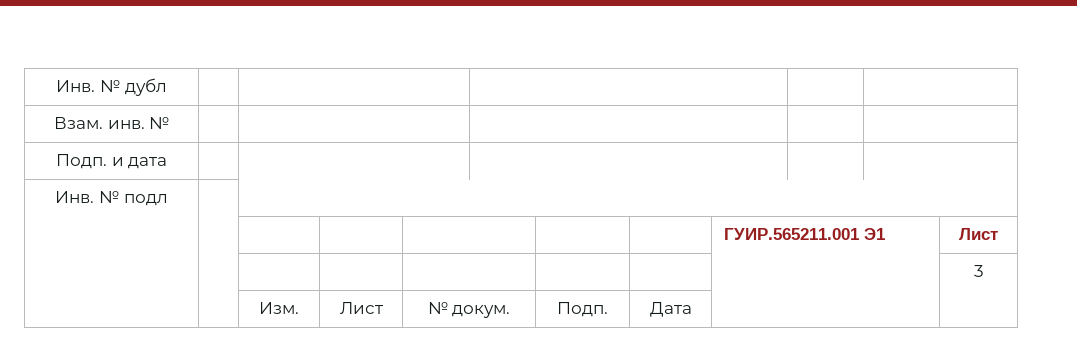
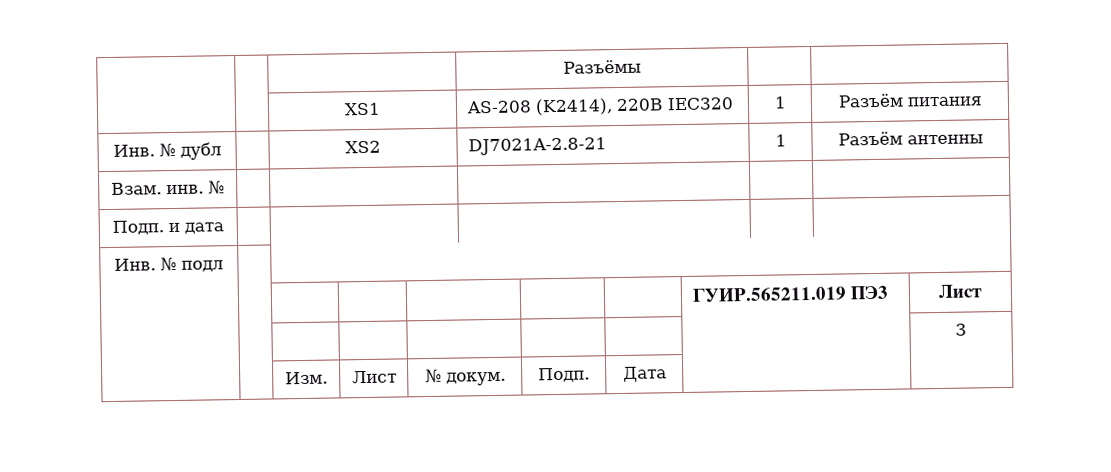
[56,78,167,96] Инв. № дубл | | | | | -> [562,59,642,74] [344,102,381,116] [465,97,734,116] [773,96,787,109] [837,93,982,108] [112,142,222,160] [345,140,381,154] [467,137,607,156] [774,134,787,147] [837,131,984,146] | | | Разъёмы | | // | | XS1 | AS-208 (K2414), 220В IEC320 | 1 | Разъём питания // Инв. № дубл | | XS2 | DJ7021A-2.8-21 | 1 | Разъём антенны
[723,228,885,240] ГУИР.565211.001 Э1 -> [691,285,889,303] ГУИР.565211.019 ПЭ3

